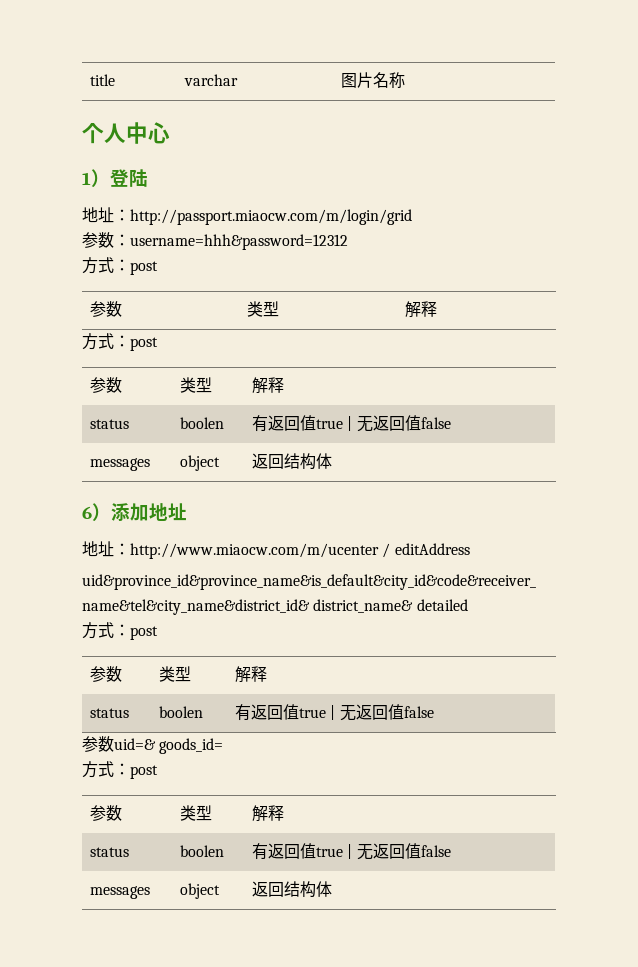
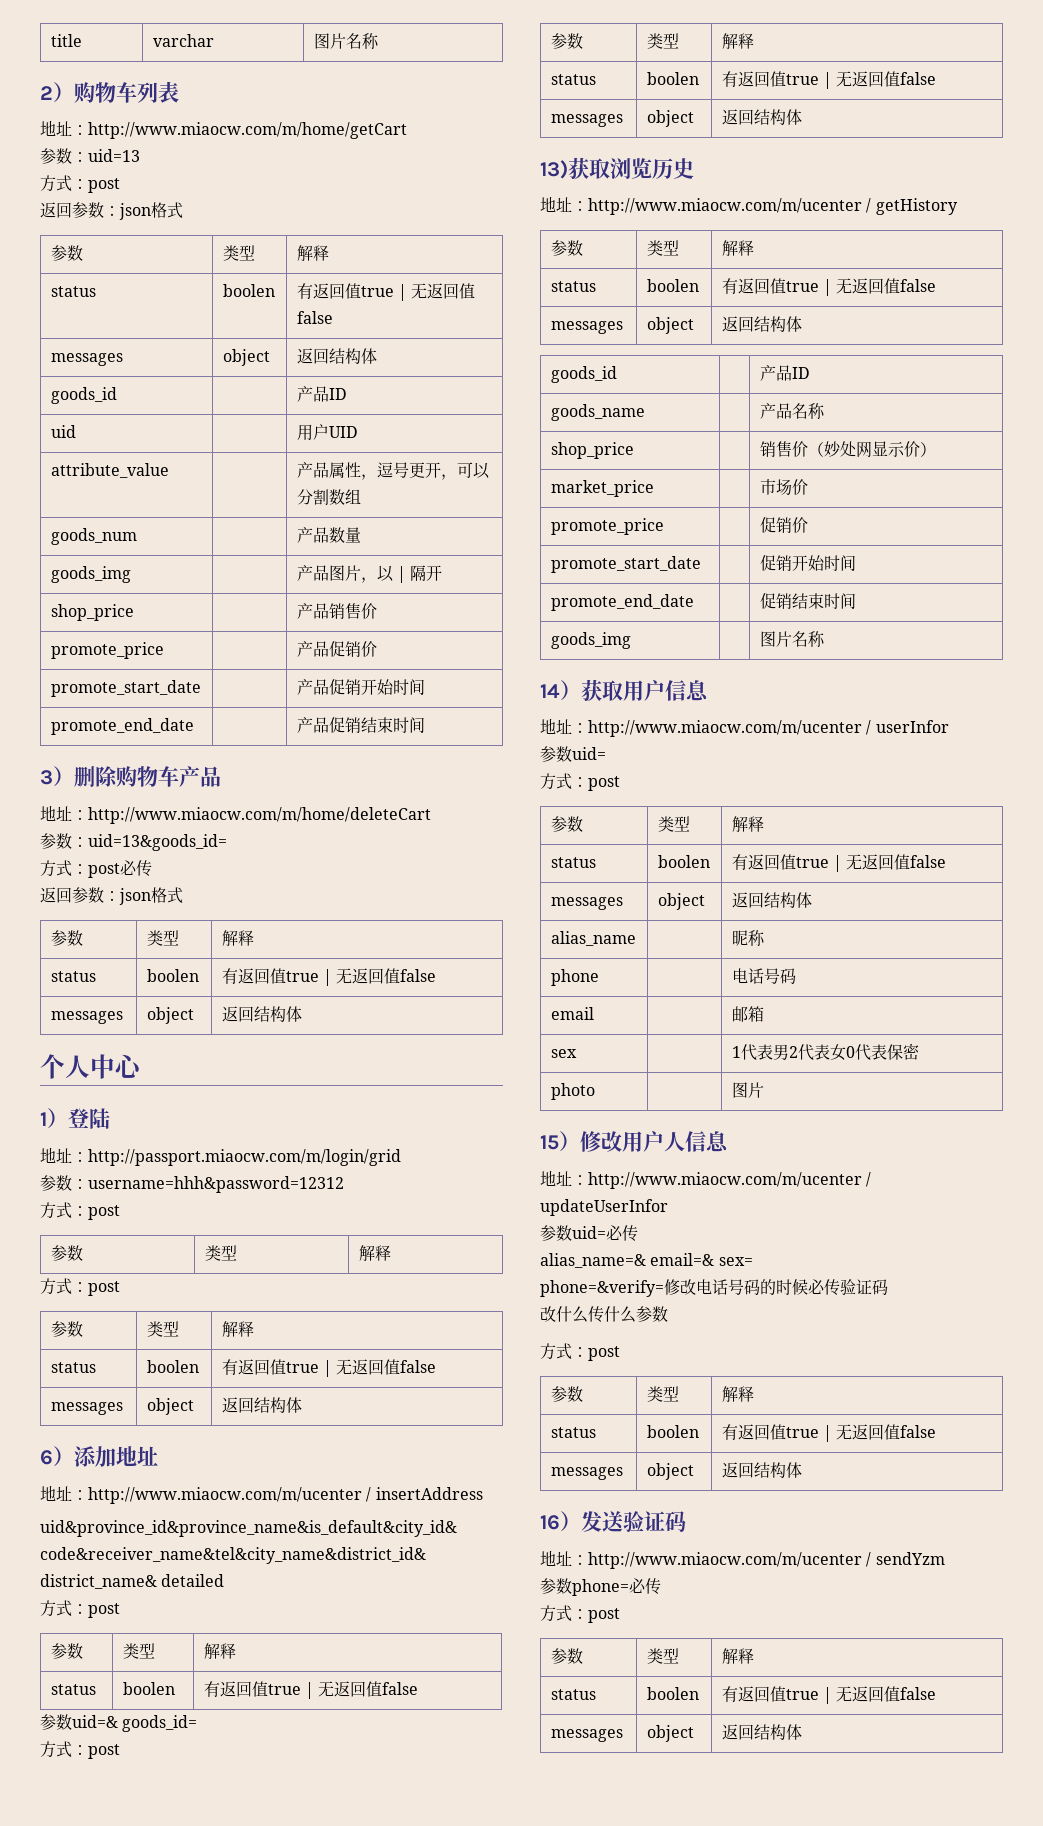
(406, 80) none -> [40,81,179,103] [40,120,407,139] [40,148,140,164] [40,175,120,193] [40,202,183,220] [50,245,83,261] [222,245,255,261] [296,245,329,261] [50,286,96,297] [222,284,275,297] [296,283,476,301] [296,311,333,324] [50,353,123,366] [222,349,270,366] [296,348,377,364] [50,387,117,404] [296,386,347,402] [50,425,76,438] [296,424,358,441] [50,463,169,478] [296,462,490,480] [296,489,361,505] [50,528,137,545] [296,527,361,543] [50,566,131,583] [296,565,443,583] [50,604,134,621] [296,603,377,619] [50,642,164,659] [296,641,377,657] [50,680,201,697] [296,679,425,695] [50,718,194,735] [296,717,425,733] [40,766,221,787] [40,805,431,824] [40,833,227,851] [40,860,152,878] [40,887,183,905] [50,930,83,946] [146,930,179,946] [221,930,254,946] [50,971,96,982] [146,969,199,982] [221,968,437,986] [50,1011,123,1024] [146,1007,194,1024] [221,1006,302,1022] // 2）购物车列表 // 地址：http://www.miaocw.com/m/home/getCart // 参数：uid=13 // 方式：post // 返回参数：json格式 // 参数 | 类型 | 解释 // status | boolen | 有返回值true | 无返回值false // messages | object | 返回结构体 // goods_id | | 产品ID // uid | | 用户UID // attribute_value | | 产品属性，逗号更开，可以分割数组 // goods_num | | 产品数量 // goods_img | | 产品图片，以 | 隔开 // shop_price | | 产品销售价 // promote_price | | 产品促销价 // promote_start_date | | 产品促销开始时间 // promote_end_date | | 产品促销结束时间 // 3）删除购物车产品 // 地址：http://www.miaocw.com/m/home/deleteCart // 参数：uid=13&goods_id= // 方式：post必传 // 返回参数：json格式 // 参数 | 类型 | 解释 // status | boolen | 有返回值true | 无返回值false // messages | object | 返回结构体
[394,543,470,555] editAddress -> [375,1487,483,1500] insertAddress
(333, 889) none -> [540,157,694,179] [540,196,958,215] [550,240,583,256] [646,240,679,256] [721,240,754,256] [550,281,596,292] [646,279,699,292] [721,278,937,296] [550,321,623,334] [646,317,694,334] [721,316,802,332] [550,366,617,383] [759,365,810,381] [550,404,645,421] [759,403,825,419] [550,442,634,459] [759,441,936,458] [550,480,654,497] [759,479,808,495] [550,518,664,535] [759,517,808,533] [550,556,701,573] [759,555,856,571] [550,594,694,611] [759,593,856,609] [550,632,631,649] [759,631,825,647] [540,679,709,701] [540,718,949,737] [540,746,606,762] [540,773,620,791] [550,816,583,832] [657,816,690,832] [731,816,764,832] [550,857,596,868] [657,855,710,868] [731,854,947,872] [550,897,623,910] [657,893,705,910] [731,892,812,908] [550,931,636,946] [731,930,765,946] [550,969,599,986] [731,968,796,984] [550,1007,594,1020] [731,1006,764,1022] [550,1049,577,1058] [731,1043,919,1061] [550,1083,595,1100] [731,1082,764,1098] [540,1131,729,1152] [540,1170,872,1189] [540,1199,668,1216] [540,1225,638,1242] [540,1253,753,1268] [540,1279,888,1297] [540,1306,668,1323] [540,1343,620,1361] [550,1386,583,1402] [646,1386,679,1402] [721,1386,754,1402] [550,1427,596,1438] [646,1425,699,1438] [721,1424,937,1442] [550,1467,623,1480] [646,1463,694,1480] [721,1462,802,1478] [540,1511,686,1532] [540,1550,945,1569] [540,1578,661,1596] [540,1605,620,1623] [550,1648,583,1664] [646,1648,679,1664] [721,1648,754,1664] [550,1689,596,1700] [646,1687,699,1700] [721,1686,937,1704] [550,1729,623,1742] [646,1725,694,1742] [721,1724,802,1740] // 13)获取浏览历史 // 地址：http://www.miaocw.com/m/ucenter / getHistory // 参数 | 类型 | 解释 // status | boolen | 有返回值true | 无返回值false // messages | object | 返回结构体 // goods_id | | 产品ID // goods_name | | 产品名称 // shop_price | | 销售价（妙处网显示价） // market_price | | 市场价 // promote_price | | 促销价 // promote_start_date | | 促销开始时间 // promote_end_date | | 促销结束时间 // goods_img | | 图片名称 // 14）获取用户信息 // 地址：http://www.miaocw.com/m/ucenter / userInfor // 参数uid= // 方式：post // 参数 | 类型 | 解释 // status | boolen | 有返回值true | 无返回值false // messages | object | 返回结构体 // alias_name | | 昵称 // phone | | 电话号码 // email | | 邮箱 // sex | | 1代表男2代表女0代表保密 // photo | | 图片 // 15）修改用户人信息 // 地址：http://www.miaocw.com/m/ucenter / updateUserInfor // 参数uid=必传 // alias_name=& email=& sex= // phone=&verify=修改电话号码的时候必传验证码 // 改什么传什么参数 // 方式：post // 参数 | 类型 | 解释 // status | boolen | 有返回值true | 无返回值false // messages | object | 返回结构体 // 16）发送验证码 // 地址：http://www.miaocw.com/m/ucenter / sendYzm // 参数phone=必传 // 方式：post // 参数 | 类型 | 解释 // status | boolen | 有返回值true | 无返回值false // messages | object | 返回结构体

